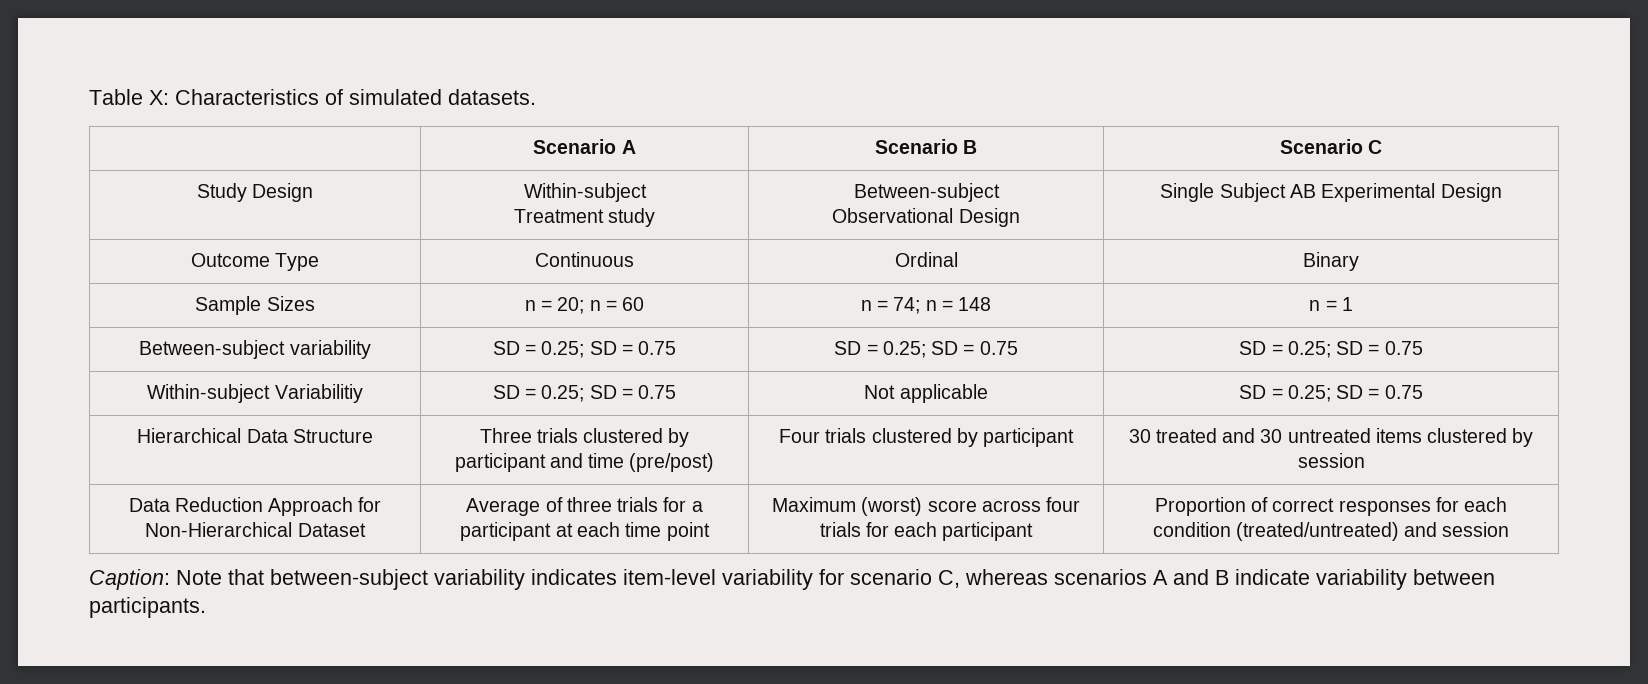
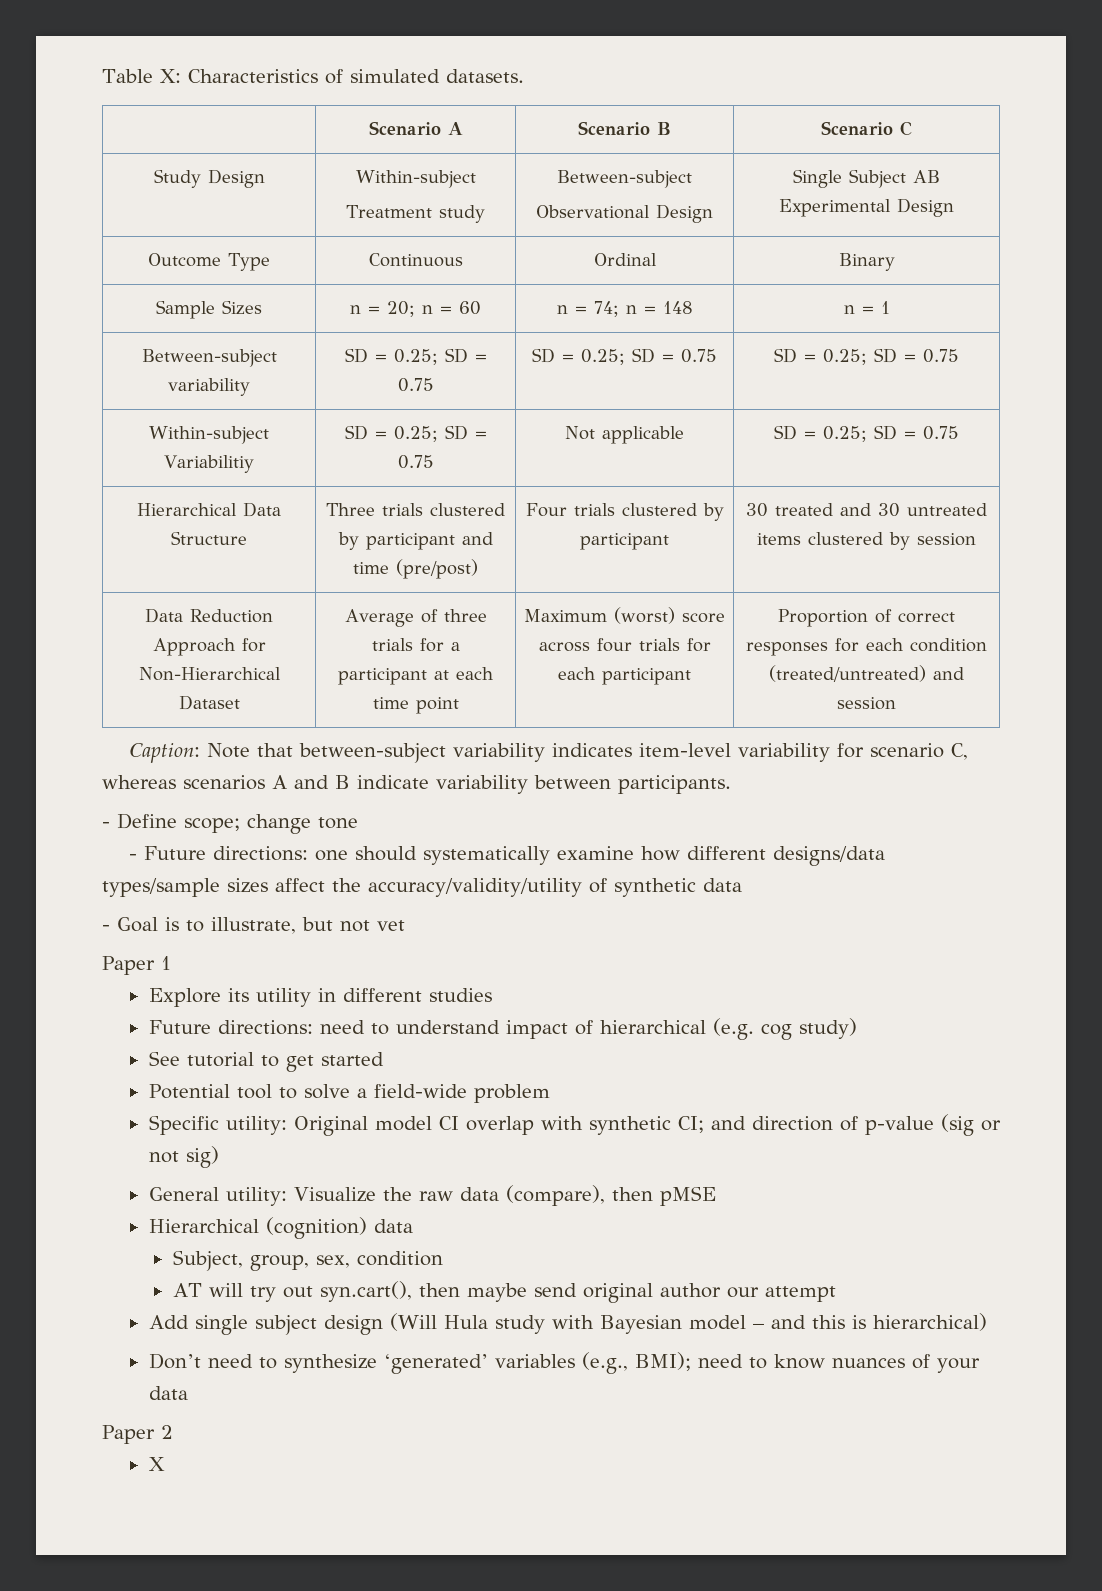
(206, 607) none -> [102,813,358,834] [129,846,886,866] [102,878,742,897] [102,917,405,934] [102,956,171,975] [148,988,492,1007] [148,1018,857,1040] [148,1051,384,1072] [148,1084,550,1103] [148,1114,1001,1136] [148,1146,219,1168] [148,1185,716,1206] [148,1217,413,1239] [172,1250,443,1271] [172,1281,836,1303] [148,1313,987,1335] [148,1352,980,1374] [148,1386,188,1400] [102,1425,173,1444] [148,1457,165,1471] // - Define scope; change tone // - Future directions: one should systematically examine how different designs/data types/sample sizes affect the accuracy/validity/utility of synthetic data // - Goal is to illustrate, but not vet // Paper 1 // Explore its utility in different studies // Future directions: need to understand impact of hierarchical (e.g. cog study) // See tutorial to get started // Potential tool to solve a field-wide problem // Specific utility: Original model CI overlap with synthetic CI; and direction of p-value (sig or not sig) // General utility: Visualize the raw data (compare), then pMSE // Hierarchical (cognition) data // Subject, group, sex, condition // AT will try out syn.cart(), then maybe send original author our attempt // Add single subject design (Will Hula study with Bayesian model – and this is hierarchical) // Don’t need to synthesize ‘generated’ variables (e.g., BMI); need to know nuances of your data // Paper 2 // X

